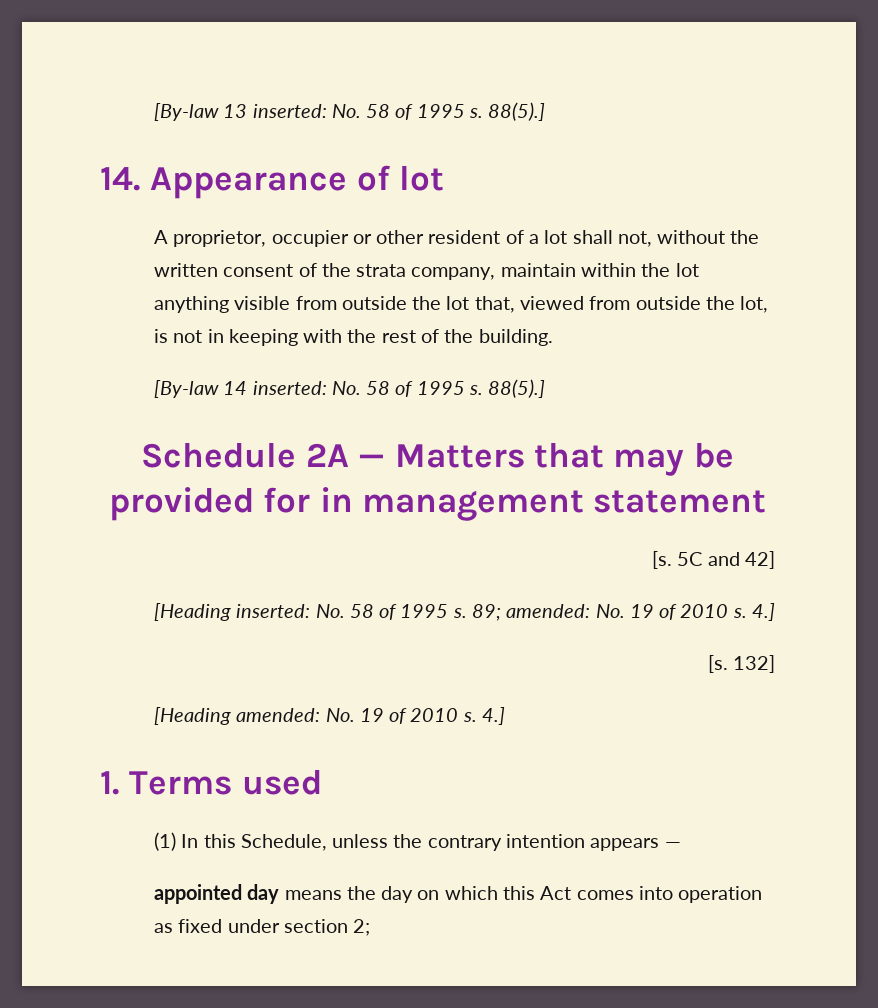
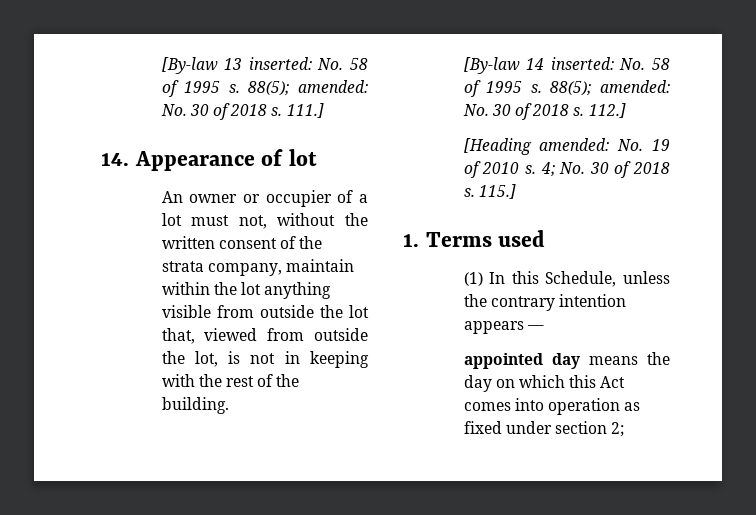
[488,102,546,121] [100,165,445,199] [154,230,501,247] 88(5).] // 14. Appearance of lot // A proprietor, occupier or other resident -> [248,80,368,96] [160,103,324,120] [101,149,317,171] [161,190,332,207] 88(5); amended: No. 30 of 2018 s. 111.] // 14. Appearance of lot // An owner or occupier
[572,230,613,244] shall -> [191,215,230,226] must
[488,379,546,398] [141,443,734,476] [108,487,767,521] [652,551,775,569] [154,603,775,621] [707,655,775,673] 88(5).] // Schedule 2A — Matters that may be provided for in management statement // [s. 5C and 42] // [Heading inserted: No. 58 of 1995 s. 89; amended: No. 19 of 2010 s. 4.] // [s. 132] -> [550,80,670,96] [462,103,626,120] 88(5); amended: No. 30 of 2018 s. 112.]
[481,707,505,725] 4.] -> [540,161,670,178] [463,184,516,199] 4; No. 30 of 2018 s. 115.]

